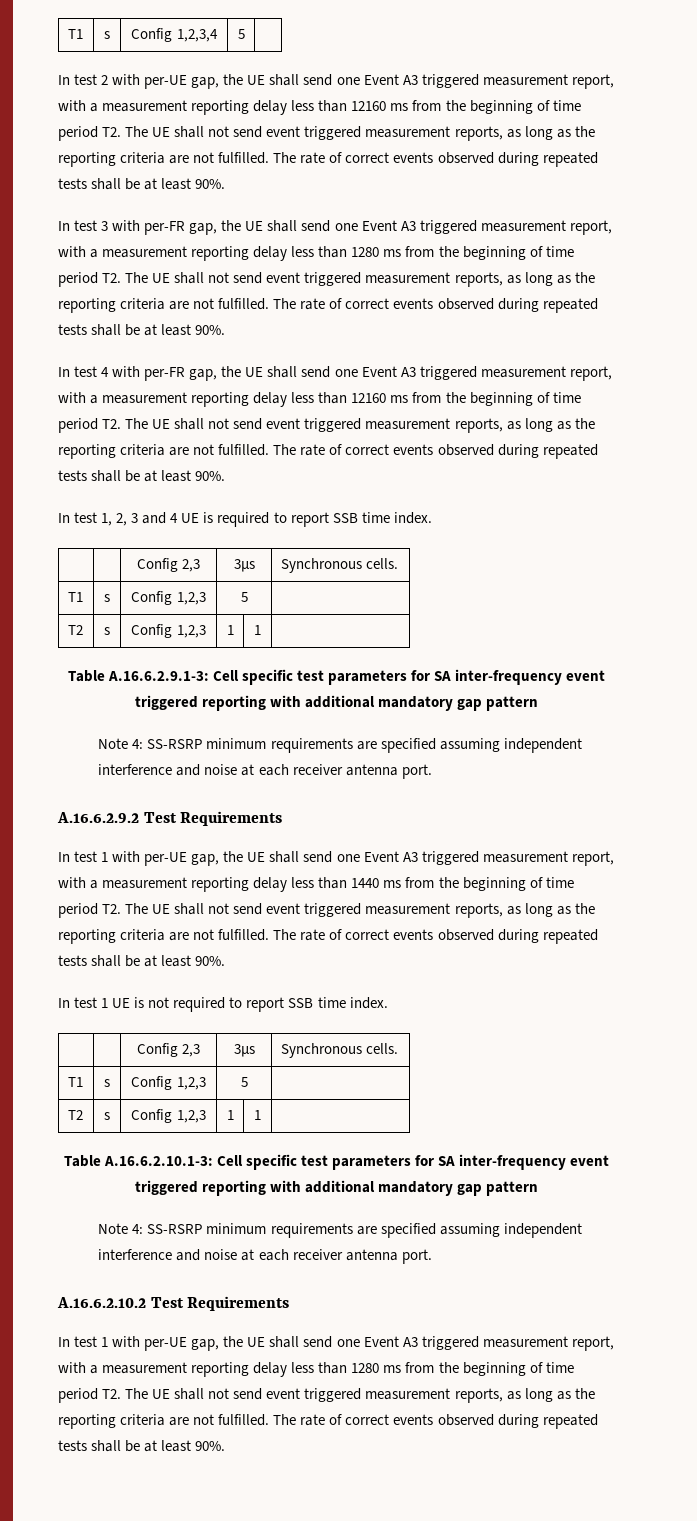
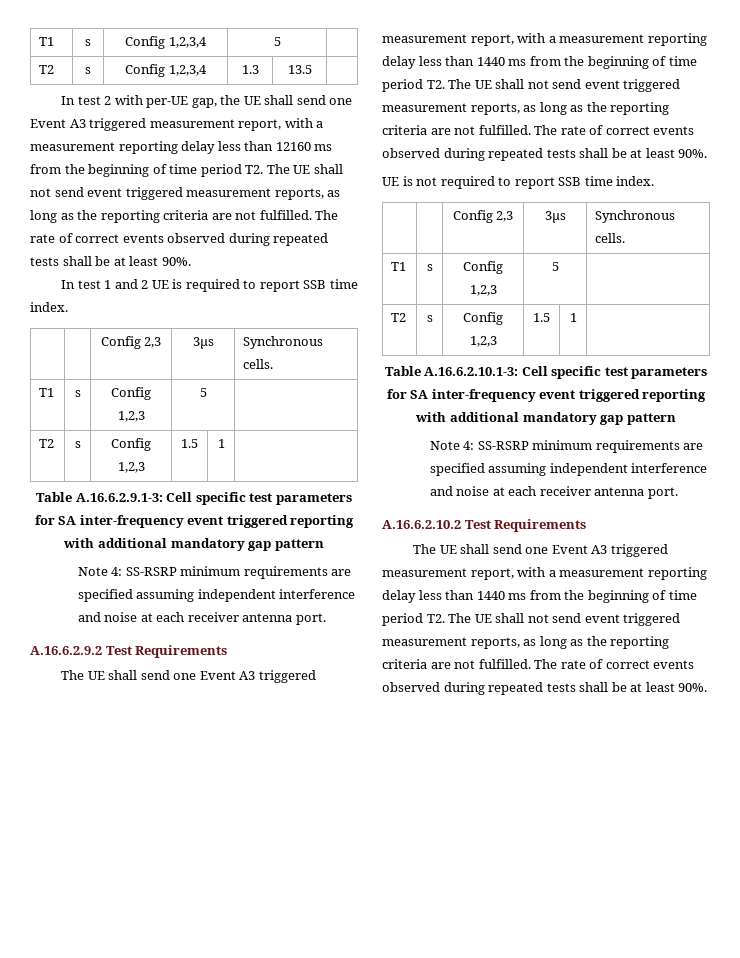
(245, 34) none -> [39,65,55,74] [85,67,91,74] [125,64,207,77] [241,65,259,74] [287,65,312,74] // T2 | s | Config 1,2,3,4 | 1.3 | 13.5 |
[101,220,612,235] [58,246,574,261] [58,272,595,287] [58,298,598,313] [58,324,226,336] [58,366,612,381] [58,392,581,407] [58,418,595,433] [58,444,598,459] [58,470,226,482] [58,512,179,526] 3 with per-FR gap, the UE shall send one Event A3 triggered measurement report, with a measurement reporting delay less than 1280 ms from the beginning of time period T2. The UE shall not send event triggered measurement reports, as long as the reporting criteria are not fulfilled. The rate of correct events observed during repeated tests shall be at least 90%. // In test 4 with per-FR gap, the UE shall send one Event A3 triggered measurement report, with a measurement reporting delay less than 12160 ms from the beginning of time period T2. The UE shall not send event triggered measurement reports, as long as the reporting criteria are not fulfilled. The rate of correct events observed during repeated tests shall be at least 90%. // In test 1, 2, 3 and 4 -> [104,279,149,289] 1 and 2
[226,625,234,635] 1 -> [181,439,198,448] 1.5
[58,851,244,866] In test 1 with per-UE gap, the -> [61,670,85,680] The
[58,997,109,1008] In test 1 -> (708, 153) none
[226,1110,234,1120] 1 -> [533,313,550,322] 1.5
[58,1336,244,1351] In test 1 with per-UE gap, the -> [413,544,437,554] The
[351,1363,380,1373] 1280 -> [476,591,505,600] 1440

